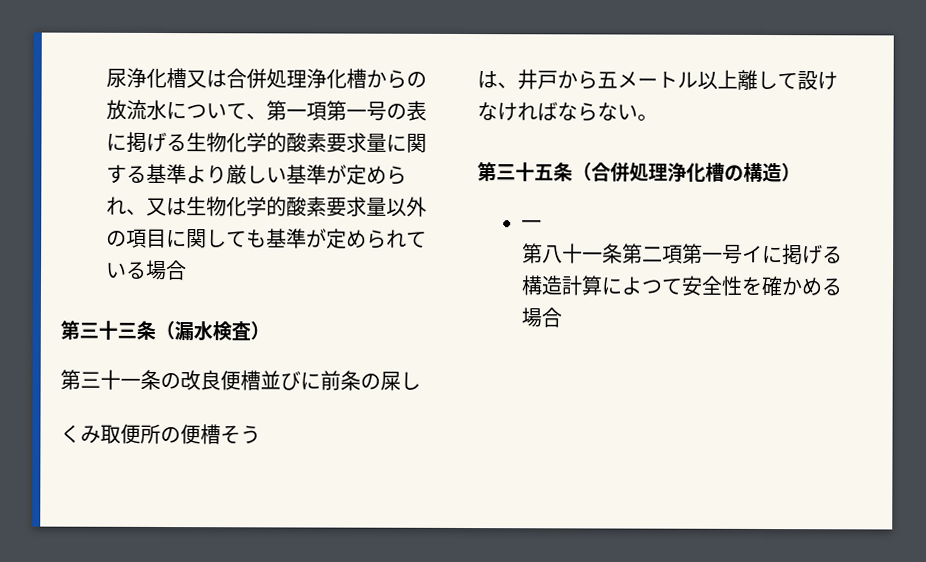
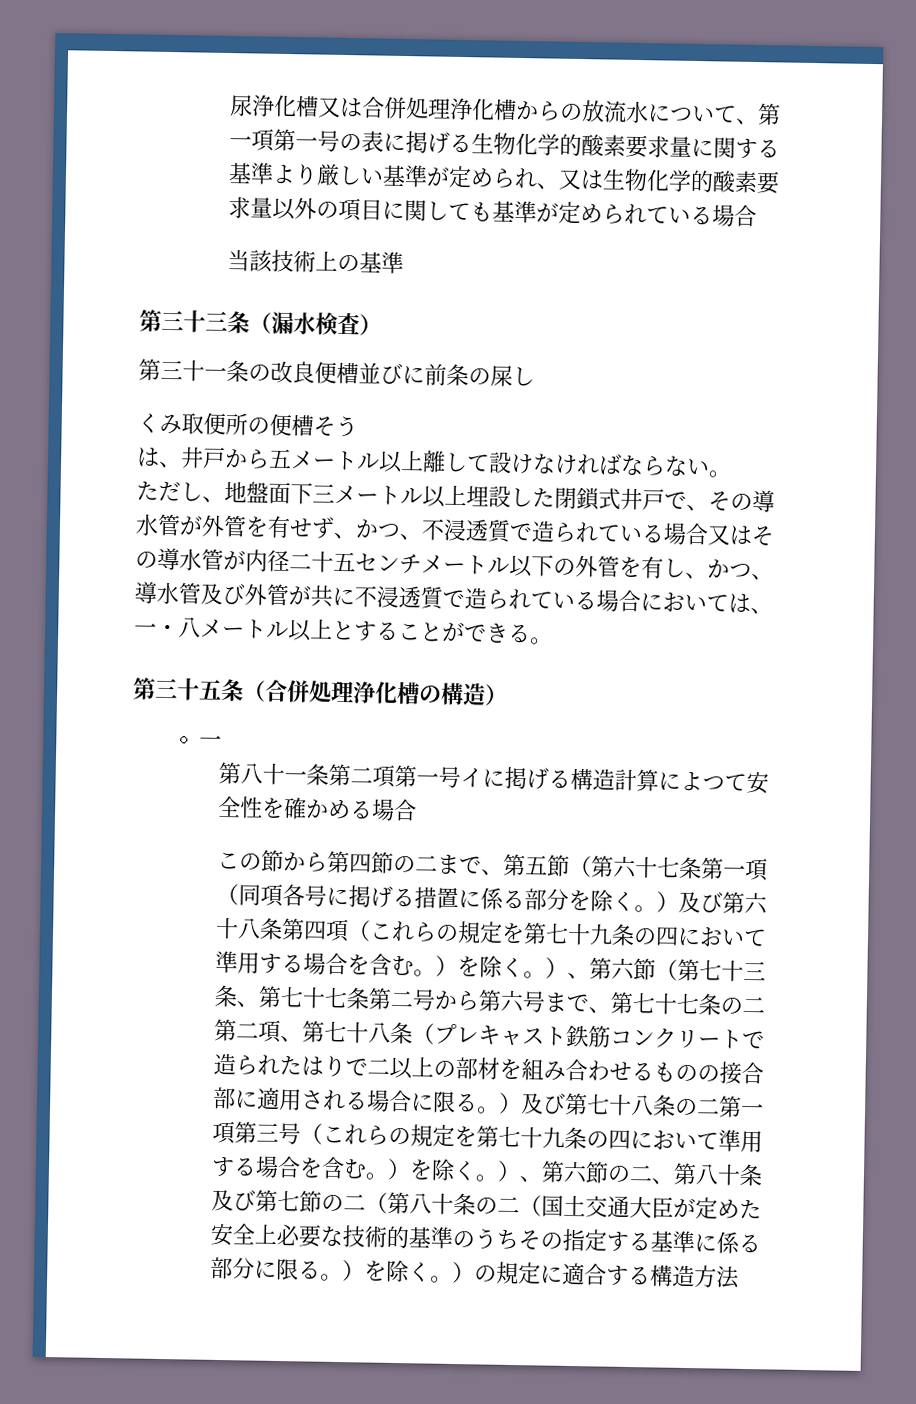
(187, 270) none -> [226,248,404,275] // 当該技術上の基準
(658, 117) none -> [136,480,775,513] [135,513,775,546] [135,547,774,581] [134,581,773,615] [134,617,553,645] // ただし、地盤面下三メートル以上埋設した閉鎖式井戸で、その導水管が外管を有せず、かつ、不浸透質で造られている場合又はその導水管が内径二十五センチメートル以下の外管を有し、かつ、導水管及び外管が共に不浸透質で造られている場合においては、一・八メートル以上とすることができる。
(562, 317) none -> [216,849,768,882] [215,883,768,915] [214,916,767,947] [214,950,766,982] [213,984,765,1016] [213,1018,765,1049] [212,1052,764,1085] [212,1086,764,1118] [211,1120,763,1153] [210,1155,763,1187] [210,1189,762,1220] [209,1222,761,1254] [209,1256,740,1289] // この節から第四節の二まで、第五節（第六十七条第一項（同項各号に掲げる措置に係る部分を除く。）及び第六十八条第四項（これらの規定を第七十九条の四において準用する場合を含む。）を除く。）、第六節（第七十三条、第七十七条第二号から第六号まで、第七十七条の二第二項、第七十八条（プレキャスト鉄筋コンクリートで造られたはりで二以上の部材を組み合わせるものの接合部に適用される場合に限る。）及び第七十八条の二第一項第三号（これらの規定を第七十九条の四において準用する場合を含む。）を除く。）、第六節の二、第八十条及び第七節の二（第八十条の二（国土交通大臣が定めた安全上必要な技術的基準のうちその指定する基準に係る部分に限る。）を除く。）の規定に適合する構造方法

